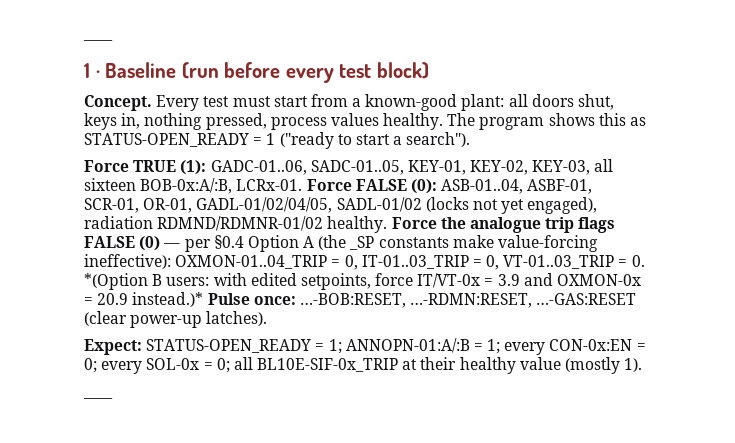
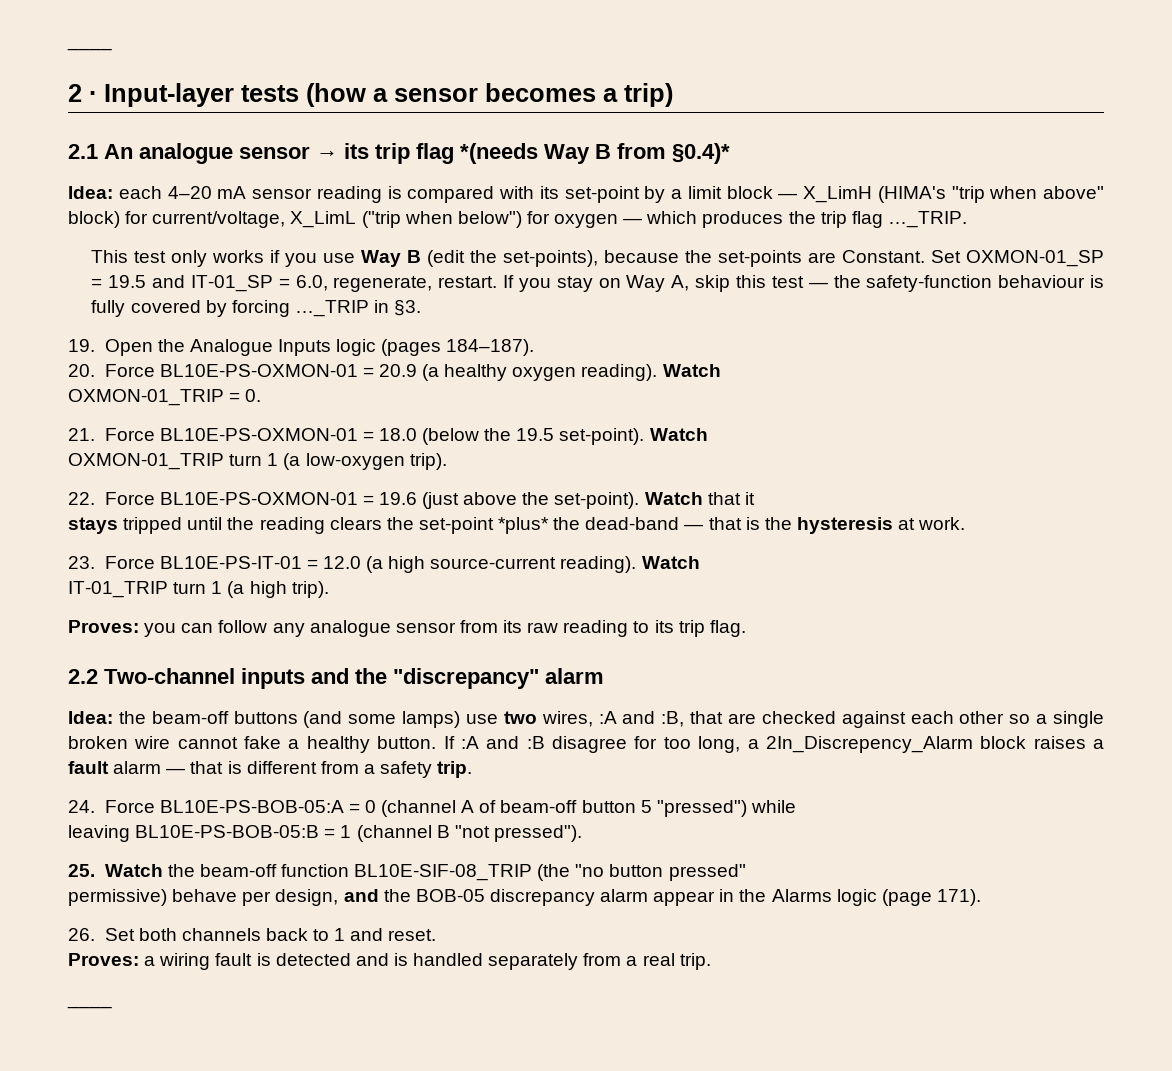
[84,62,429,83] [84,94,615,111] [84,113,647,130] [84,132,471,149] [84,159,614,175] [84,178,593,194] [84,197,598,214] [84,216,616,233] [84,235,599,252] [84,254,645,270] [84,273,642,290] [84,292,637,308] [84,311,268,328] [84,338,646,355] [84,357,643,374] 1 · Baseline (run before every test block) // Concept. Every test must start from a known-good plant: all doors shut, keys in, nothing pressed, process values healthy. The program shows this as STATUS-OPEN_READY = 1 ("ready to start a search"). // Force TRUE (1): GADC-01..06, SADC-01..05, KEY-01, KEY-02, KEY-03, all sixteen BOB-0x:A/:B, LCRx-01. Force FALSE (0): ASB-01..04, ASBF-01, SCR-01, OR-01, GADL-01/02/04/05, SADL-01/02 (locks not yet engaged), radiation RDMND/RDMNR-01/02 healthy. Force the analogue trip flags FALSE (0) — per §0.4 Option A (the _SP constants make value-forcing ineffective): OXMON-01..04_TRIP = 0, IT-01..03_TRIP = 0, VT-01..03_TRIP = 0. *(Option B users: with edited setpoints, force IT/VT-0x = 3.9 and OXMON-0x = 20.9 instead.)* Pulse once: …-BOB:RESET, …-RDMN:RESET, …-GAS:RESET (clear power-up latches). // Expect: STATUS-OPEN_READY = 1; ANNOPN-01:A/:B = 1; every CON-0x:EN = 0; every SOL-0x = 0; all BL10E-SIF-0x_TRIP at their healthy value (mostly 1). -> [68,83,673,107] [68,143,730,164] [68,186,1104,203] [68,211,967,228] [91,250,1104,267] [91,275,1105,292] [91,300,422,317] [68,339,535,356] [68,364,721,381] [68,389,262,406] [68,428,708,445] [68,453,447,470] [68,492,755,509] [68,517,966,534] [68,556,700,573] [68,581,329,598] [68,620,746,637] [68,668,604,689] [68,711,1105,728] [68,736,1104,753] [68,761,473,778] [68,800,796,817] [68,825,582,842] [68,864,746,881] [68,889,981,906] [68,928,437,941] [68,953,711,970] 2 · Input‑layer tests (how a sensor becomes a trip) // 2.1 An analogue sensor → its trip flag *(needs Way B from §0.4)* // Idea: each 4–20 mA sensor reading is compared with its set‑point by a limit block — X_LimH (HIMA's "trip when above" block) for current/voltage, X_LimL ("trip when below") for oxygen — which produces the trip flag …_TRIP. // This test only works if you use Way B (edit the set‑points), because the set‑points are Constant. Set OXMON-01_SP = 19.5 and IT-01_SP = 6.0, regenerate, restart. If you stay on Way A, skip this test — the safety‑function behaviour is fully covered by forcing …_TRIP in §3. // 19. Open the Analogue Inputs logic (pages 184–187). // 20. Force BL10E-PS-OXMON-01 = 20.9 (a healthy oxygen reading). Watch // OXMON-01_TRIP = 0. // 21. Force BL10E-PS-OXMON-01 = 18.0 (below the 19.5 set‑point). Watch // OXMON-01_TRIP turn 1 (a low‑oxygen trip). // 22. Force BL10E-PS-OXMON-01 = 19.6 (just above the set‑point). Watch that it // stays tripped until the reading clears the set‑point *plus* the dead‑band — that is the hysteresis at work. // 23. Force BL10E-PS-IT-01 = 12.0 (a high source‑current reading). Watch // IT-01_TRIP turn 1 (a high trip). // Proves: you can follow any analogue sensor from its raw reading to its trip flag. // 2.2 Two‑channel inputs and the "discrepancy" alarm // Idea: the beam‑off buttons (and some lamps) use two wires, :A and :B, that are checked against each other so a single broken wire cannot fake a healthy button. If :A and :B disagree for too long, a 2In_Discrepency_Alarm block raises a fault alarm — that is different from a safety trip. // 24. Force BL10E-PS-BOB-05:A = 0 (channel A of beam‑off button 5 "pressed") while // leaving BL10E-PS-BOB-05:B = 1 (channel B "not pressed"). // 25. Watch the beam‑off function BL10E-SIF-08_TRIP (the "no button pressed" // permissive) behave per design, and the BOB‑05 discrepancy alarm appear in the Alarms logic (page 171). // 26. Set both channels back to 1 and reset. // Proves: a wiring fault is detected and is handled separately from a real trip.

